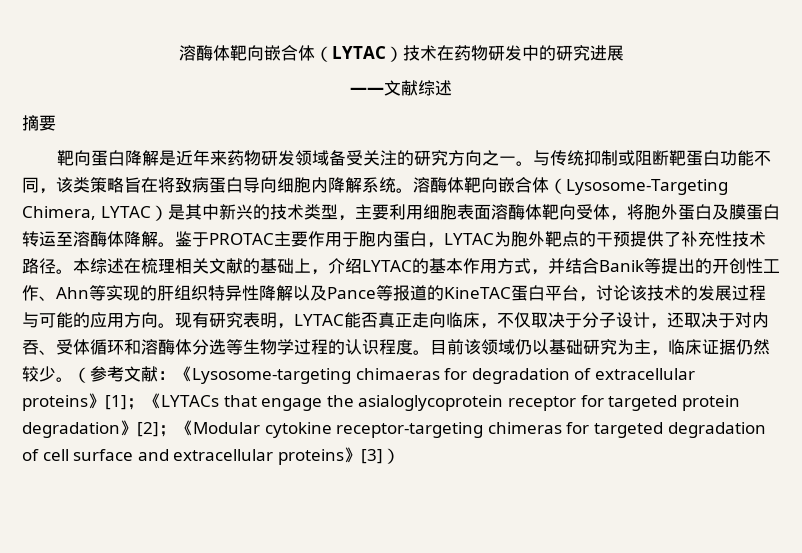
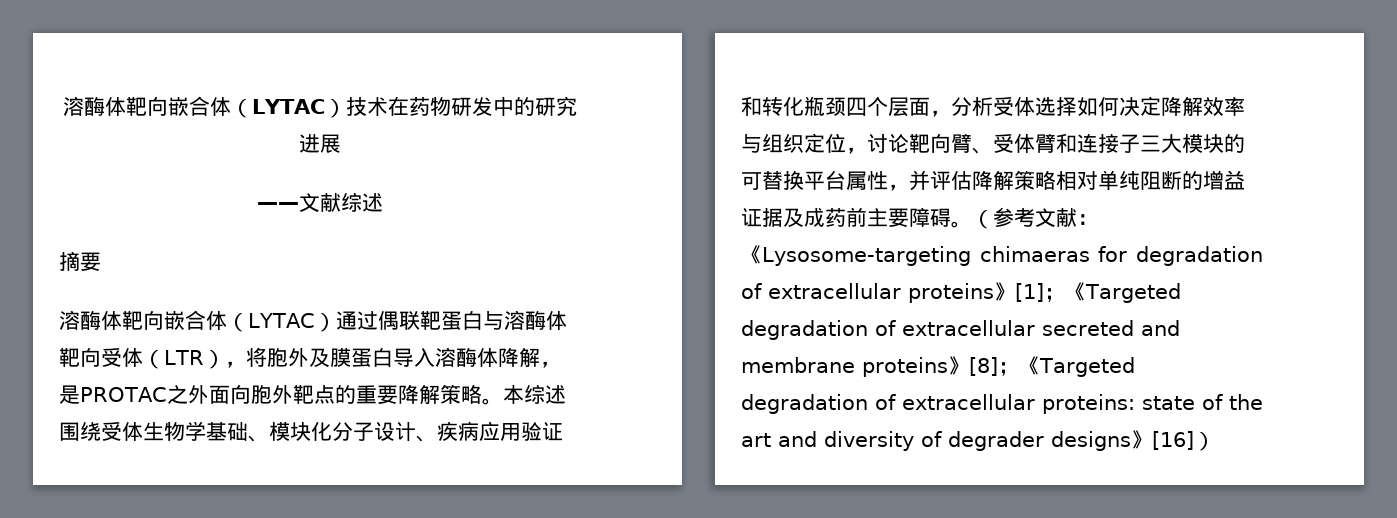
[56,149,771,166] [22,177,728,195] [22,204,491,221] 靶向蛋白降解是近年来药物研发领域备受关注的研究方向之一。与传统抑制或阻断靶蛋白功能不同，该类策略旨在将致病蛋白导向细胞内降解系统。溶酶体靶向嵌合体（Lysosome-Targeting Chimera, LYTAC）是其中新兴的技术类型，主要利用细胞表面 -> [59,310,504,332] 溶酶体靶向嵌合体（LYTAC）通过偶联靶蛋白与
(610, 212) none -> [143,349,225,369] （LTR）
[677,204,712,220] 蛋白 -> (309, 357) none
[22,231,73,247] 转运至 -> [392,348,435,367] 导入
[158,231,766,248] [22,258,780,275] [22,285,766,302] [22,312,769,329] [22,339,770,356] [22,366,56,382] 。鉴于PROTAC主要作用于胞内蛋白，LYTAC为胞外靶点的干预提供了补充性技术路径。本综述在梳理相关文献的基础上，介绍LYTAC的基本作用方式，并结合Banik等提出的开创性工作、Ahn等实现的肝组织特异性降解以及Pance等报道的KineTAC蛋白平台，讨论该技术的发展过程与可能的应用方向。现有研究表明，LYTAC能否真正走向临床，不仅取决于分子设计，还取决于对内吞、受体循环和溶酶体分选等生物学过程的认识程度。目前该领域仍以基础研究为主，临床证据仍然较少 -> [539,361,561,368] [59,384,566,405] [59,421,563,442] [741,96,1245,117] [741,133,1245,154] [741,170,1245,191] [741,207,951,227] ，是PROTAC之外面向胞外靶点的重要降解策略。本综述围绕受体生物学基础、模块化分子设计、疾病应用验证和转化瓶颈四个层面，分析受体选择如何决定降解效率与组织定位，讨论靶向臂、受体臂和连接子三大模块的可替换平台属性，并评估降解策略相对单纯阻断的增益证据及成药前主要障碍
[161,395,740,411] [22,420,766,438] [22,447,383,465] LYTACs that engage the asialoglycoprotein receptor for targeted protein degradation》[2]；《Modular cytokine receptor-targeting chimeras for targeted degradation of cell surface and extracellular proteins》[3] -> [1085,283,1181,303] [741,320,1180,340] [741,356,1135,377] [741,394,1263,414] [741,430,1194,451] Targeted degradation of extracellular secreted and membrane proteins》[8]；《Targeted degradation of extracellular proteins: state of the art and diversity of degrader designs》[16]

